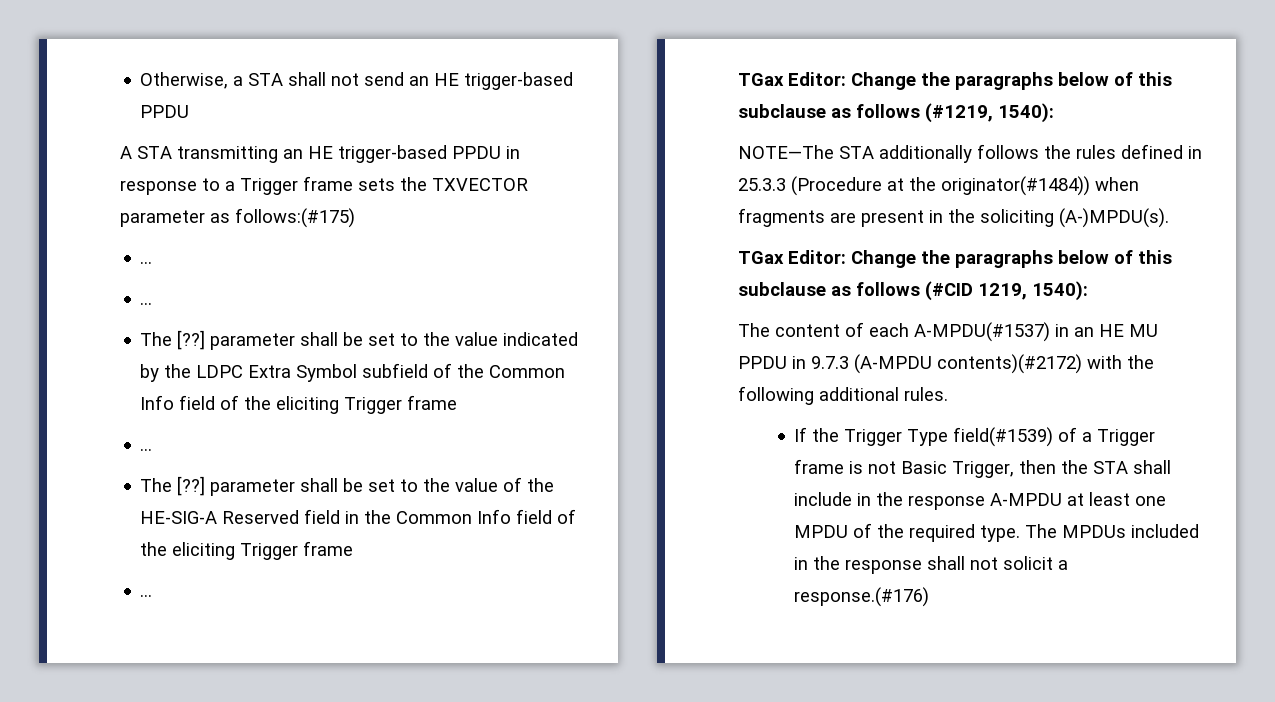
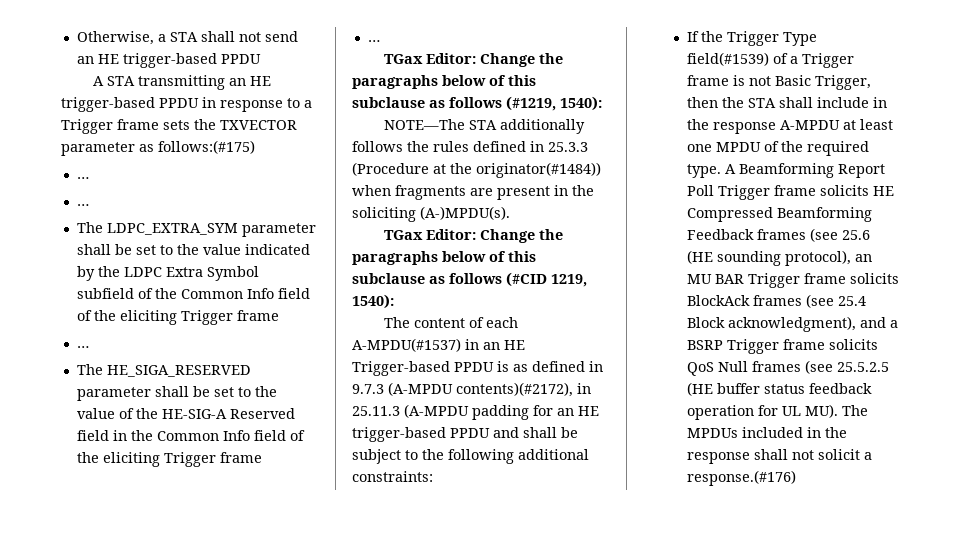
[177,330,206,350] [??] -> [106,223,238,235] LDPC_EXTRA_SYM
[177,476,206,496] [??] -> [106,365,251,377] HE_SIGA_RESERVED
[1129,324,1158,337] [738,354,1122,374] MU PPDU in 9.7.3 (A-MPDU contents)(#2172) with -> [352,361,603,376] [352,382,591,397] [352,404,599,420] [352,427,578,442] [352,449,418,464] Trigger-based PPDU is as defined in 9.7.3 (A-MPDU contents)(#2172), in 25.11.3 (A-MPDU padding for an HE trigger-based PPDU and shall be subject to
[904,387,948,401] rules. -> [352,471,433,482] constraints:
(1021, 533) none -> [724,163,885,178] [686,185,894,200] [686,207,872,222] [686,228,870,242] [686,250,872,266] [686,273,899,288] [686,294,866,308] [686,316,898,332] [686,339,878,354] [686,360,889,376] [686,382,872,396] [686,404,838,420] A Beamforming Report Poll Trigger frame solicits HE Compressed Beamforming Feedback frames (see 25.6 (HE sounding protocol), an MU BAR Trigger frame solicits BlockAck frames (see 25.4 Block acknowledgment), and a BSRP Trigger frame solicits QoS Null frames (see 25.5.2.5 (HE buffer status feedback operation for UL MU).

